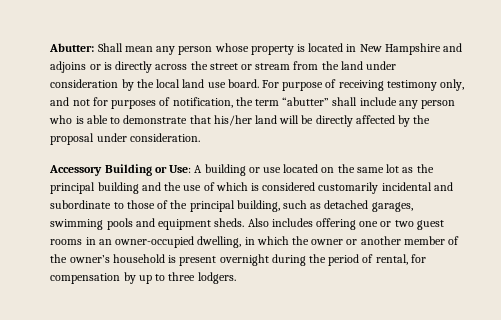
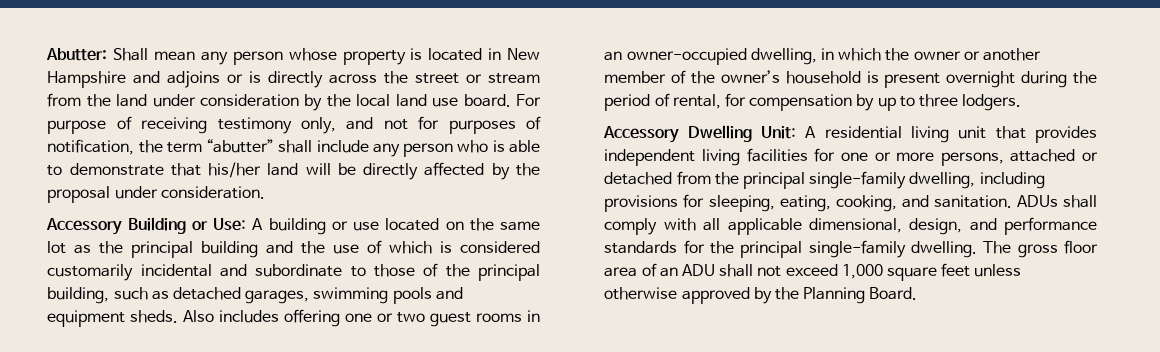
(236, 278) none -> [603,125,1097,143] [604,148,1098,166] [604,171,1045,189] [604,194,1097,212] [604,217,1097,235] [604,240,1098,258] [604,263,1022,281] [604,287,918,304] // Accessory Dwelling Unit: A residential living unit that provides independent living facilities for one or more persons, attached or detached from the principal single-family dwelling, including provisions for sleeping, eating, cooking, and sanitation. ADUs shall comply with all applicable dimensional, design, and performance standards for the principal single-family dwelling. The gross floor area of an ADU shall not exceed 1,000 square feet unless otherwise approved by the Planning Board.

